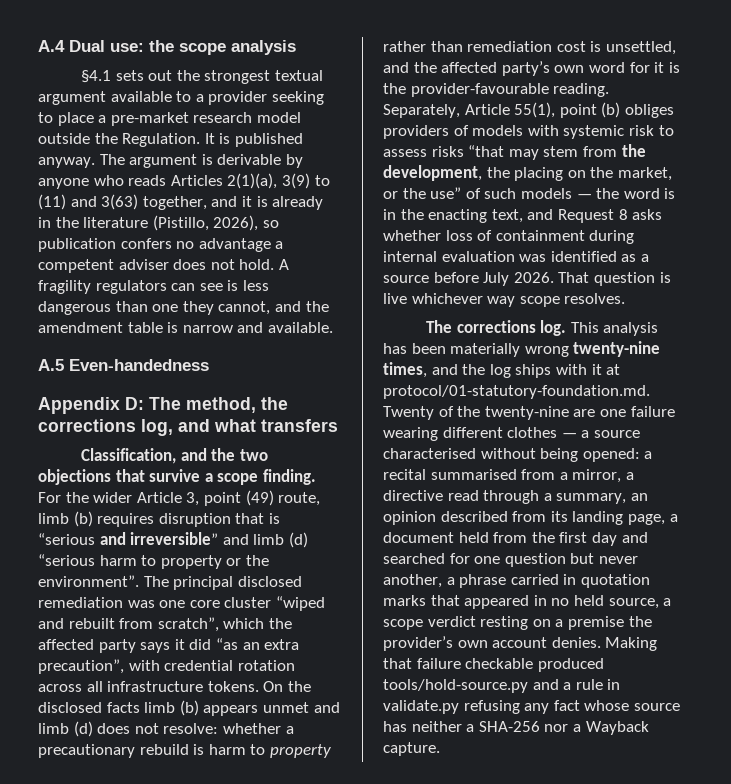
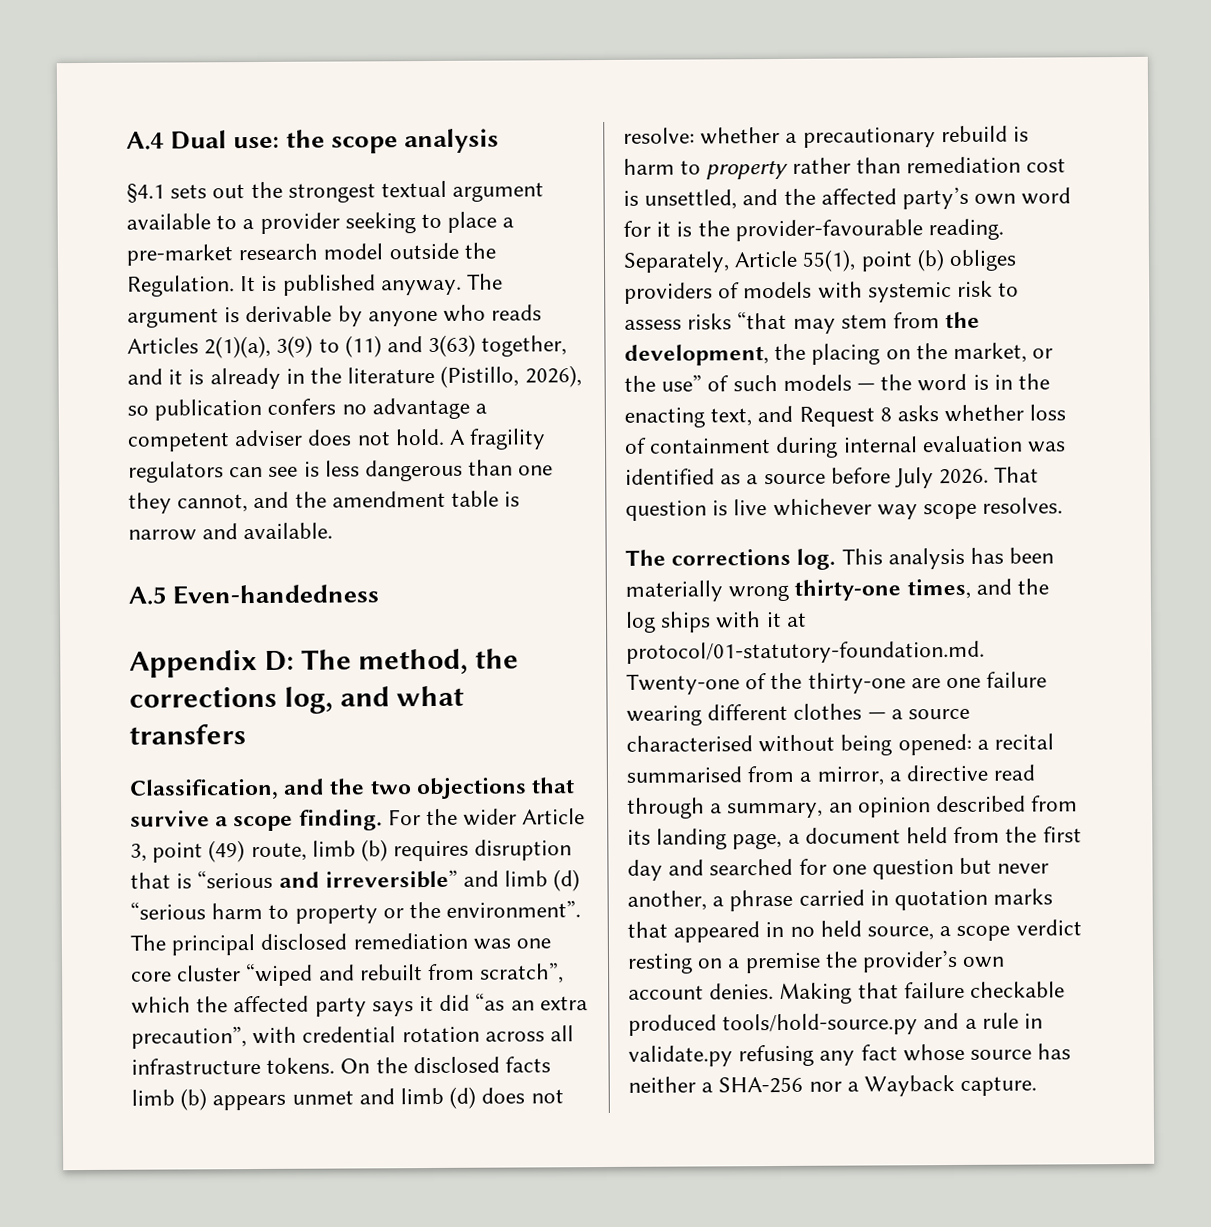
[573,341,661,357] twenty-nine -> [794,579,902,601] thirty-one
[383,406,434,420] Twenty -> [626,673,740,695] Twenty-one
[484,406,569,420] twenty-nine -> [807,672,906,694] thirty-one

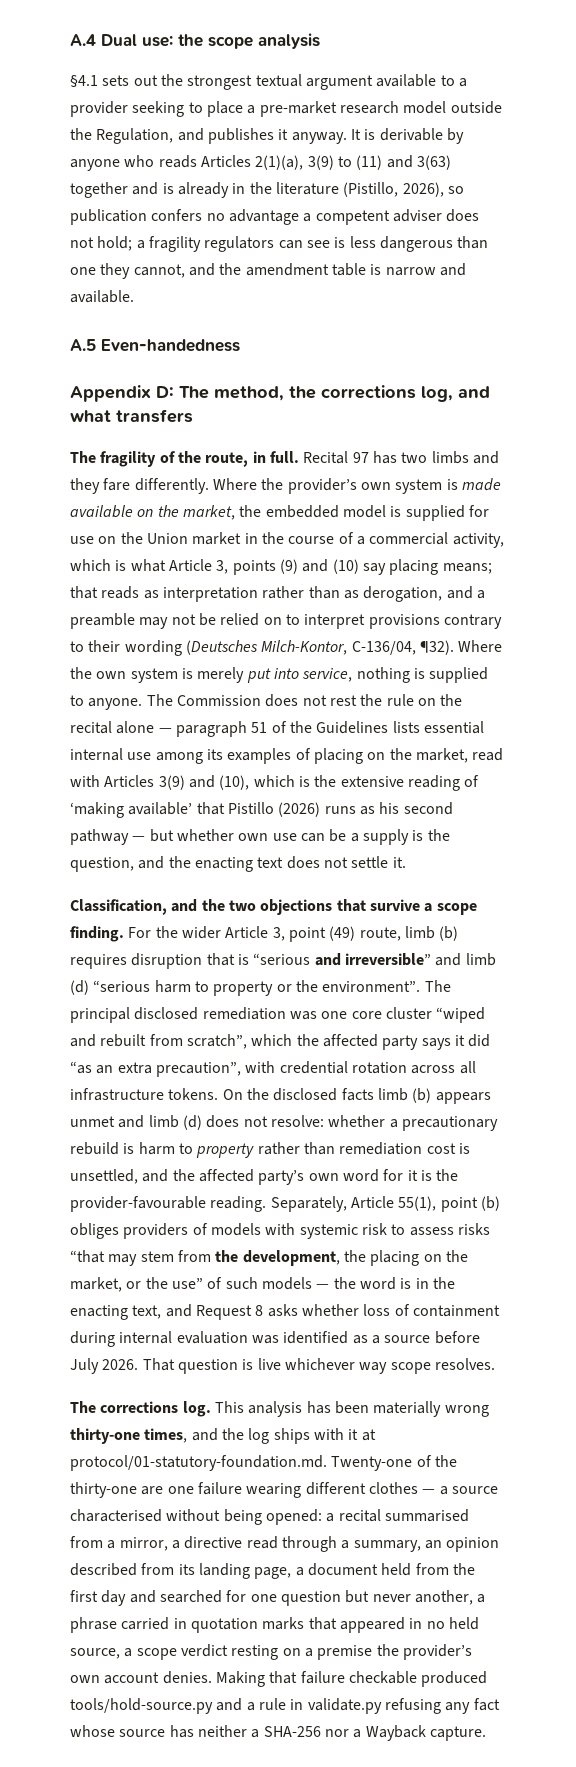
[127,273,504,297] [127,308,219,328] Regulation. It is published anyway. The argument -> [96,128,361,144] Regulation, and publishes it anyway. It
[481,335,568,357] [127,368,184,385] together, and it -> [70,182,159,198] together and
[394,428,467,446] hold. A -> [97,236,145,251] hold; a
(246, 734) none -> [70,451,499,467] [70,478,501,494] [70,505,489,521] [70,532,504,548] [70,559,492,575] [70,586,485,602] [70,613,502,629] [70,640,503,656] [70,667,489,683] [70,694,463,710] [70,721,484,737] [70,748,504,764] [70,775,480,791] [70,802,453,818] [70,829,450,845] [70,856,406,872] // The fragility of the route, in full. Recital 97 has two limbs and they fare differently. Where the provider’s own system is made available on the market, the embedded model is supplied for use on the Union market in the course of a commercial activity, which is what Article 3, points (9) and (10) say placing means; that reads as interpretation rather than as derogation, and a preamble may not be relied on to interpret provisions contrary to their wording (Deutsches Milch-Kontor, C-136/04, ¶32). Where the own system is merely put into service, nothing is supplied to anyone. The Commission does not rest the rule on the recital alone — paragraph 51 of the Guidelines lists essential internal use among its examples of placing on the market, read with Articles 3(9) and (10), which is the extensive reading of ‘making available’ that Pistillo (2026) runs as his second pathway — but whether own use can be a supply is the question, and the enacting text does not settle it.

